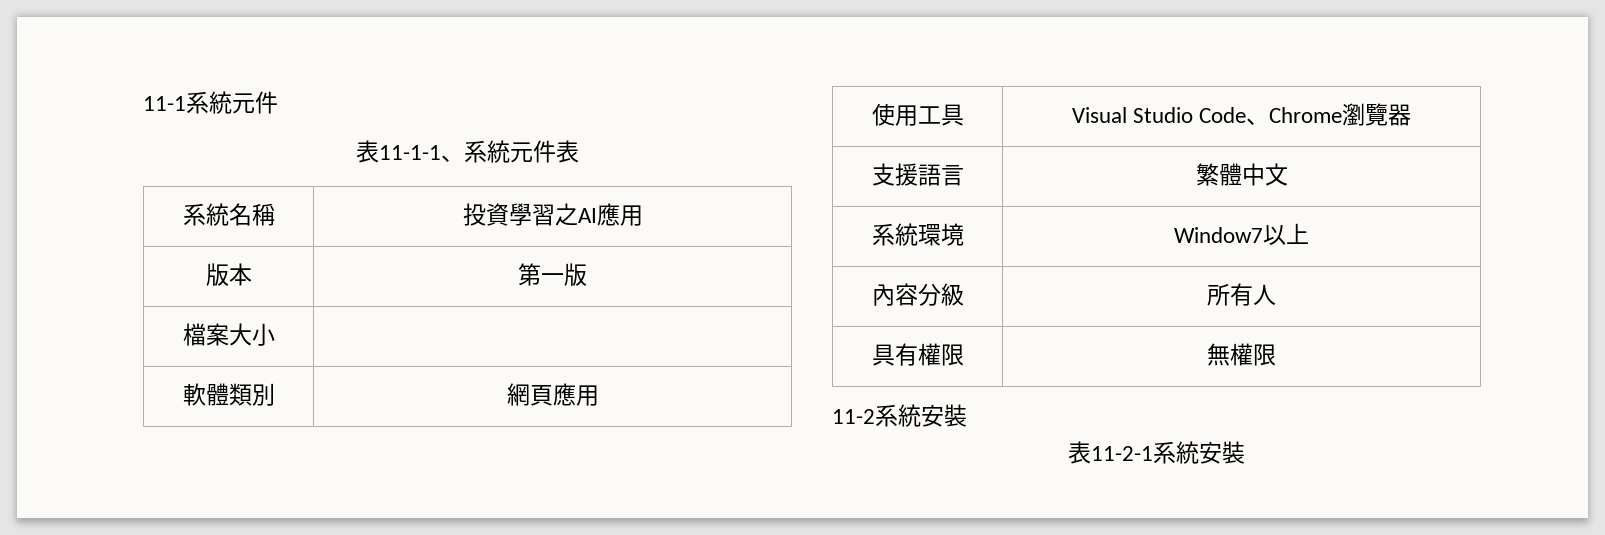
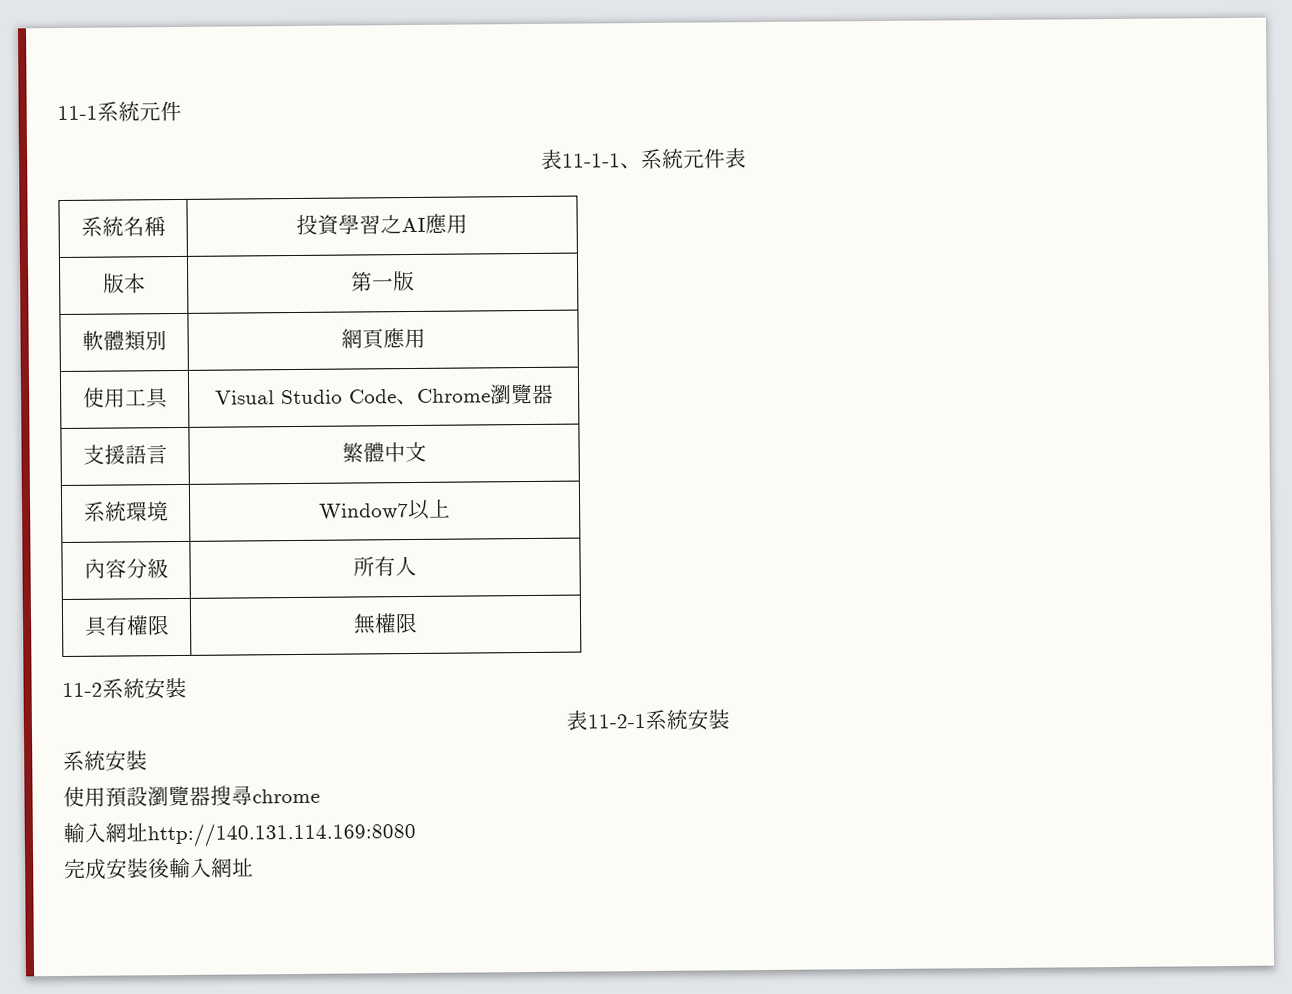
[182,323,275,346] // 檔案大小 | -> (415, 281) none
(1245, 452) none -> [63,750,148,772] [63,785,320,808] [63,821,416,848] [64,857,254,880] // 系統安裝 // 使用預設瀏覽器搜尋chrome // 輸入網址http://140.131.114.169:8080 // 完成安裝後輸入網址

